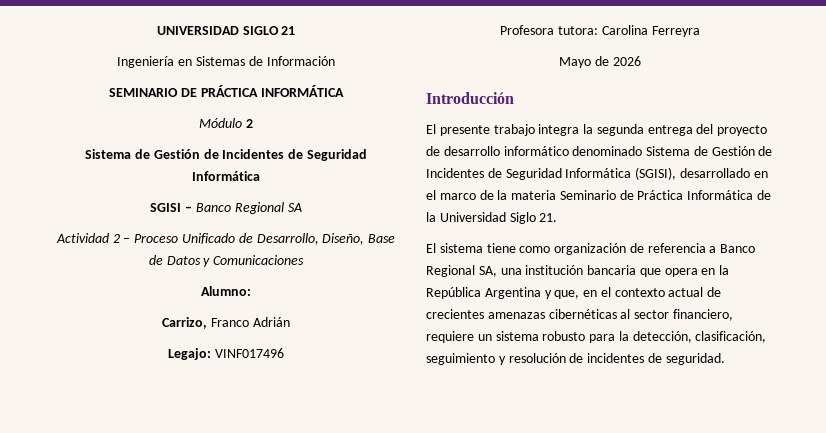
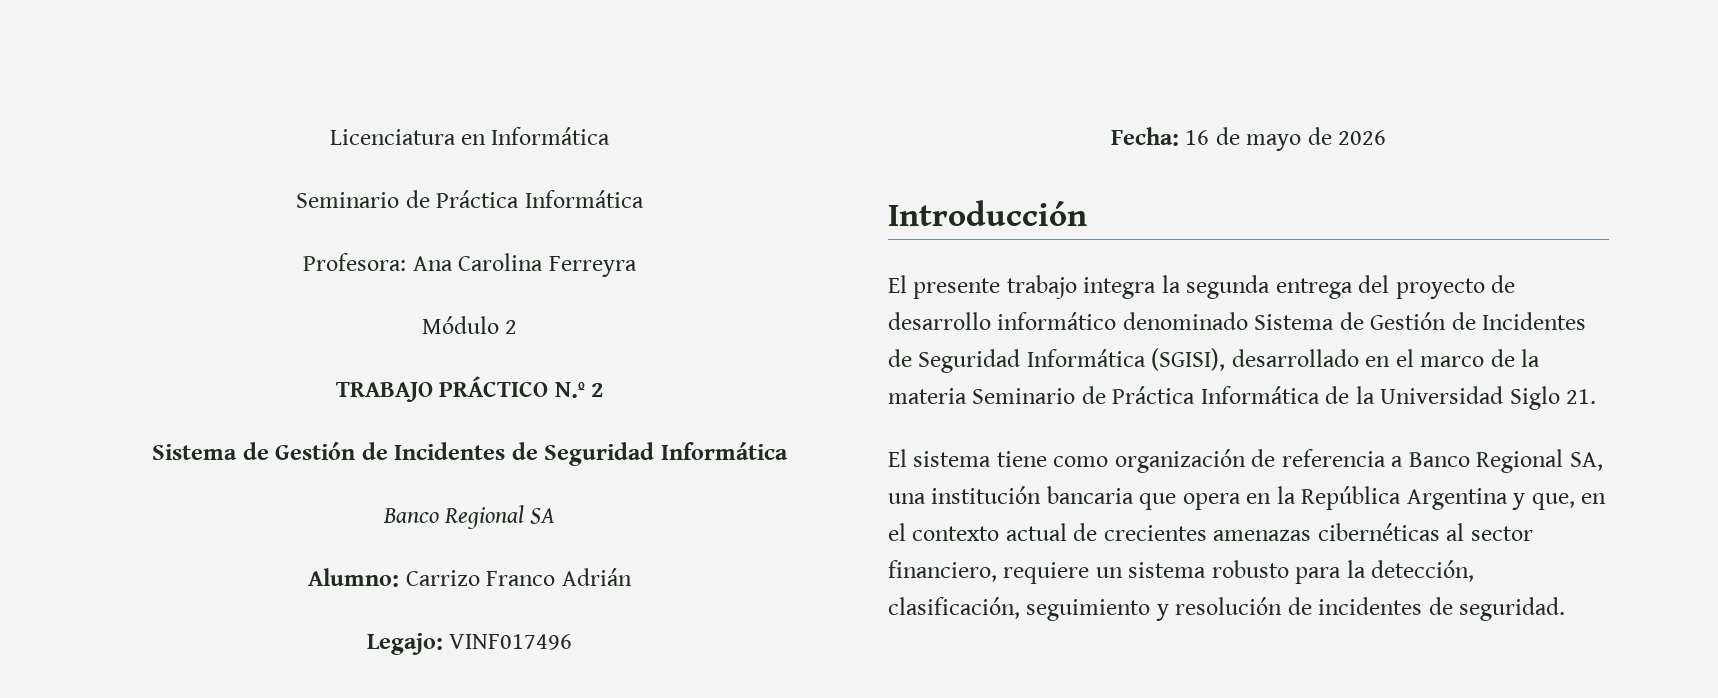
[156,26,296,35] [117,56,335,68] [109,85,344,97] [199,118,243,128] UNIVERSIDAD SIGLO 21 // Ingeniería en Sistemas de Información // SEMINARIO DE PRÁCTICA INFORMÁTICA // Módulo -> [329,127,611,145] [296,190,644,208] [303,253,637,277] [421,316,518,334] [335,376,585,402] Licenciatura en Informática // Seminario de Práctica Informática // Profesora: Ana Carolina Ferreyra // Módulo 2 // TRABAJO PRÁCTICO N.º
[150,203,193,212] SGISI – -> (788, 451) none
[55,233,396,245] [148,255,305,267] // Actividad 2 – Proceso Unificado de Desarrollo, Diseño, Base de Datos y Comunicaciones -> (556, 516) none
[162,317,208,329] // Carrizo, -> [405,570,480,586] Carrizo
[500,25,700,37] [559,57,592,68] Profesora tutora: Carolina Ferreyra // Mayo -> [1110,127,1302,151] Fecha: 16 de mayo

